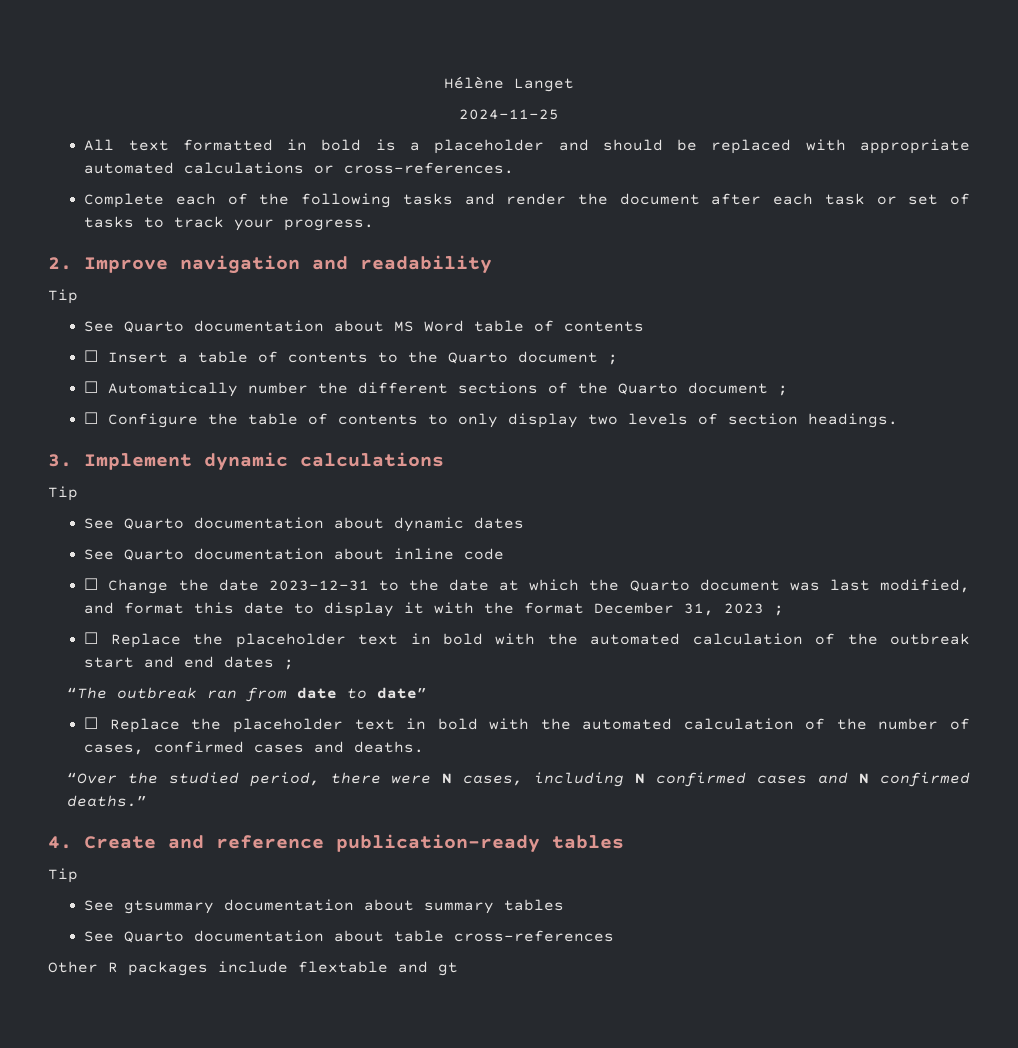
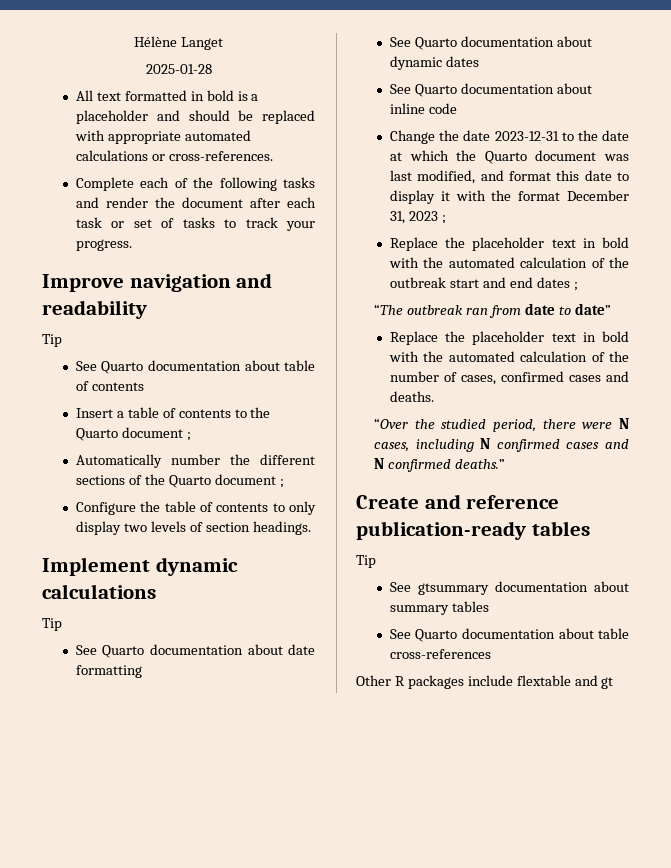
[459,109,559,120] 2024-11-25 -> [145,64,212,74] 2025-01-28
[48,257,72,270] 2. -> (132, 245) none
[394,320,465,332] MS Word -> (280, 365) none
[84,350,99,362] ☐ -> (144, 386) none
[84,381,99,393] ☐ -> (191, 436) none
[84,412,99,424] ☐ -> (284, 483) none
[48,454,72,467] 3. -> (311, 528) none
(78, 493) none -> [75,644,316,658] [75,665,142,678] // See Quarto documentation about date formatting
[84,578,99,590] ☐ -> (457, 108) none
[84,632,99,644] ☐ -> (446, 219) none
[84,717,99,729] ☐ -> (611, 309) none
[48,836,72,849] 4. -> (505, 464) none

